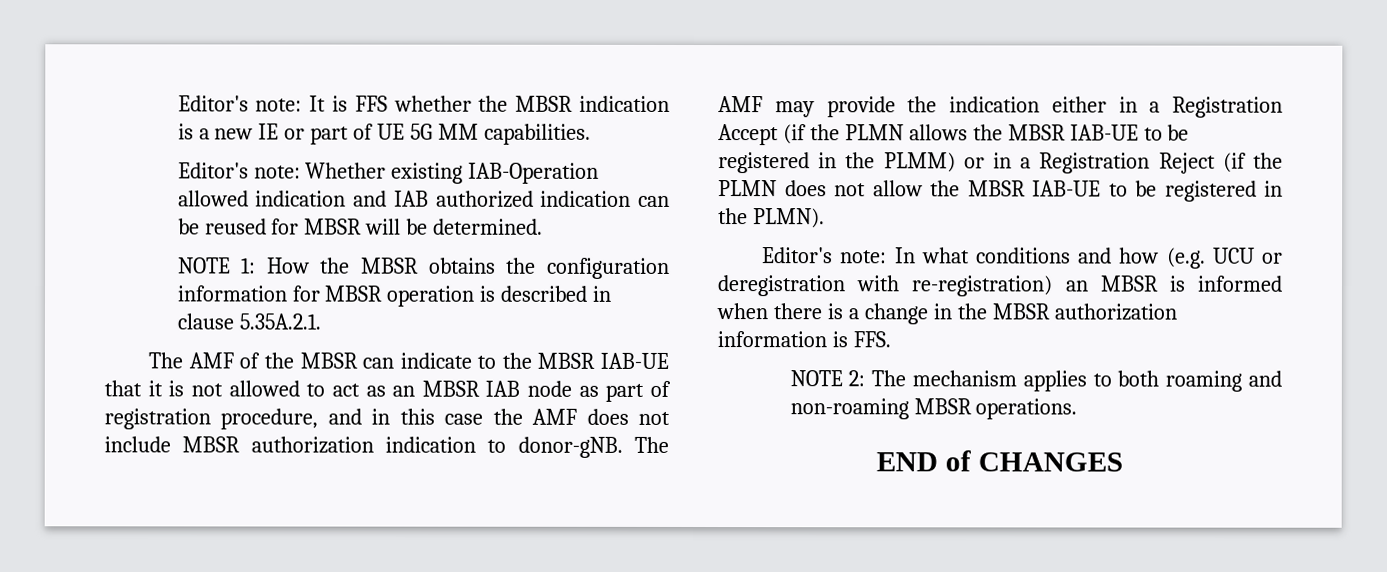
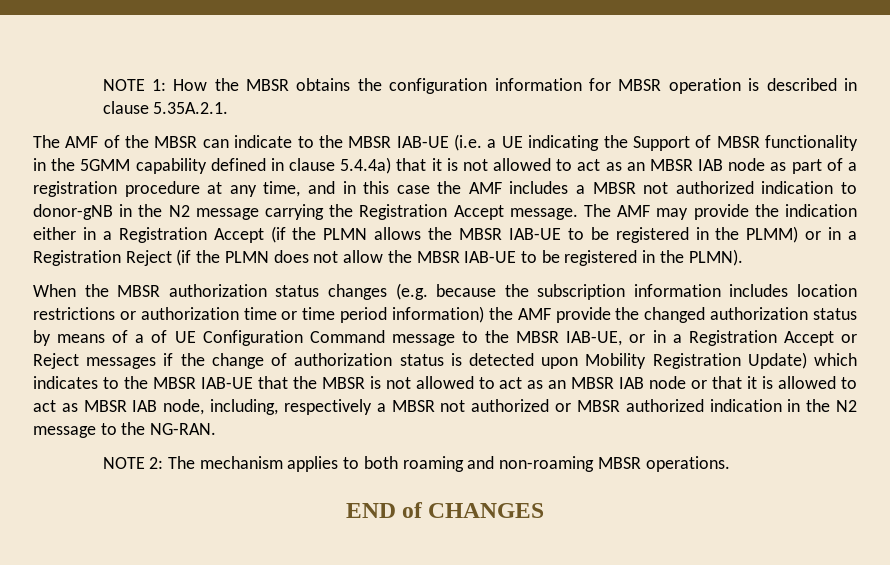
[177,95,670,112] [177,123,591,145] [177,162,600,184] [177,190,670,208] [177,218,544,235] Editor's note: It is FFS whether the MBSR indication is a new IE or part of UE 5G MM capabilities. // Editor's note: Whether existing IAB-Operation allowed indication and IAB authorized indication can be reused for MBSR will be determined. // -> (102, 85) none
(669, 360) none -> [454,134,858,151] [33,157,392,174] (i.e. a UE indicating the Support of MBSR functionality in the 5GMM capability defined in clause 5.4.4a)
[104,408,319,430] registration procedure, -> [847,162,857,171] [33,181,301,197] a registration procedure at any time,
[586,408,671,425] [104,436,623,458] does not include MBSR authorization indication to donor-gNB. -> [509,181,857,194] [33,204,578,220] includes a MBSR not authorized indication to donor-gNB in the N2 message carrying the Registration Accept message.
[762,247,1283,269] [717,275,1283,297] [716,303,1177,325] [717,331,891,348] Editor's note: In what conditions and how (e.g. UCU or deregistration with re-registration) an MBSR is informed when there is a change in the MBSR authorization information is FFS. -> [33,283,858,300] [33,306,857,323] [33,330,857,346] [33,352,857,369] [33,376,857,389] [33,399,858,415] [33,422,217,438] When the MBSR authorization status changes (e.g. because the subscription information includes location restrictions or authorization time or time period information) the AMF provide the changed authorization status by means of a of UE Configuration Command message to the MBSR IAB-UE, or in a Registration Accept or Reject messages if the change of authorization status is detected upon Mobility Registration Update) which indicates to the MBSR IAB-UE that the MBSR is not allowed to act as an MBSR IAB node or that it is allowed to act as MBSR IAB node, including, respectively a MBSR not authorized or MBSR authorized indication in the N2 message to the NG-RAN.

